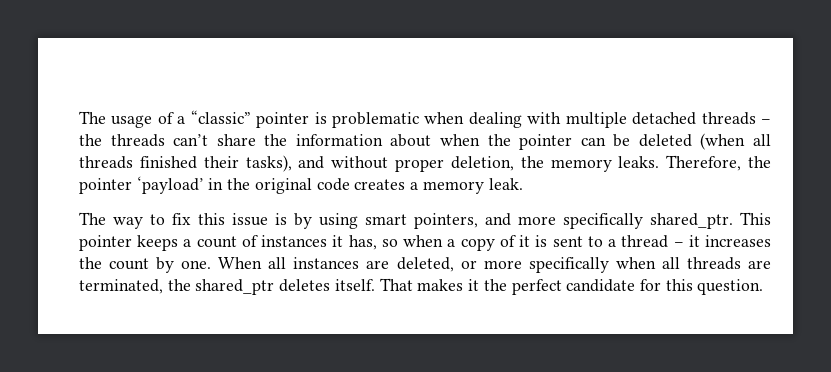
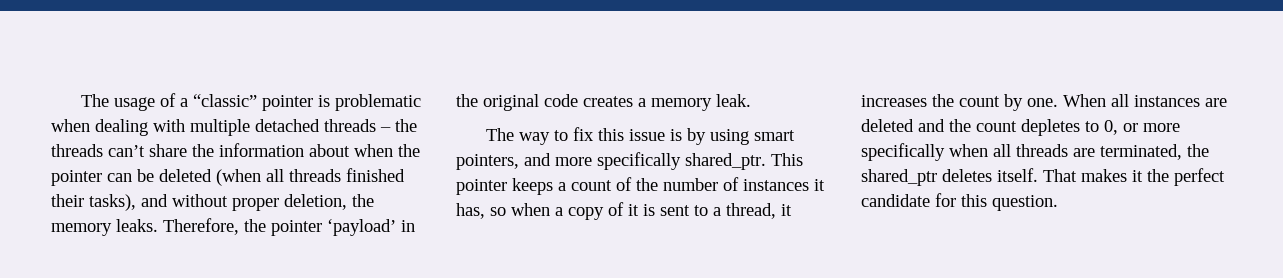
(258, 241) none -> [636,177,739,191] the number of
[621,235,684,248] thread – -> [726,203,776,219] thread,
[396,257,454,272] deleted, -> [861,119,1118,136] deleted and the count depletes to 0,

